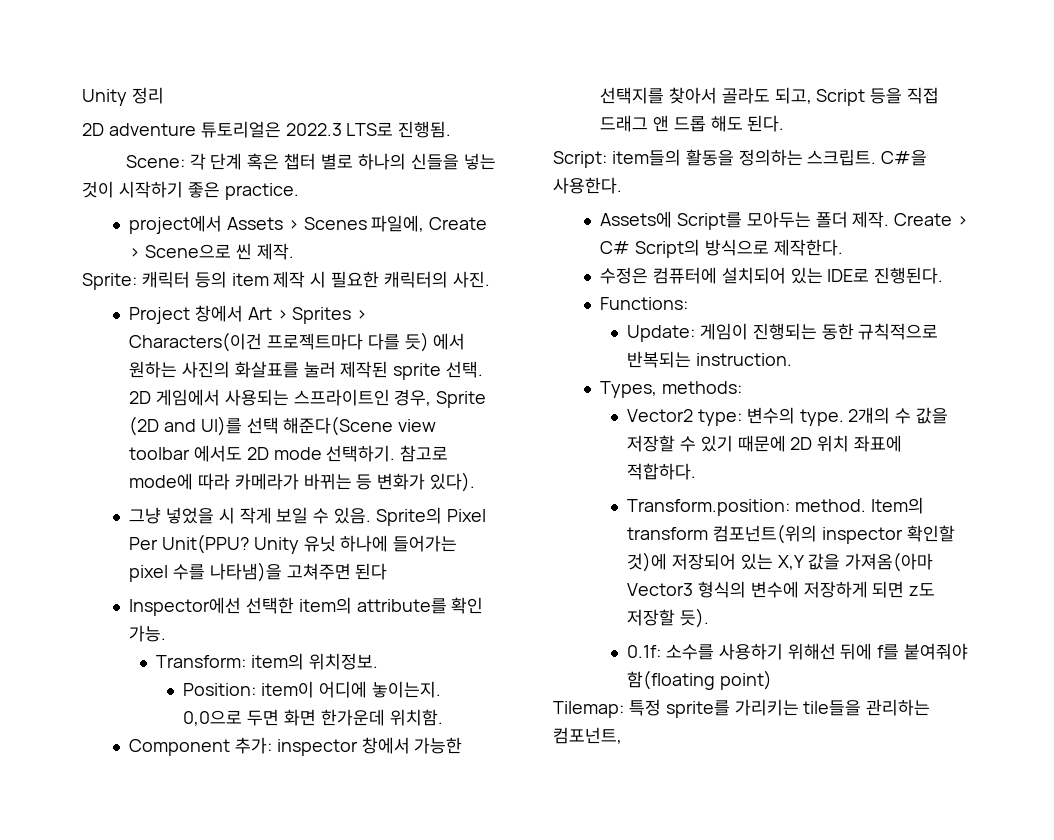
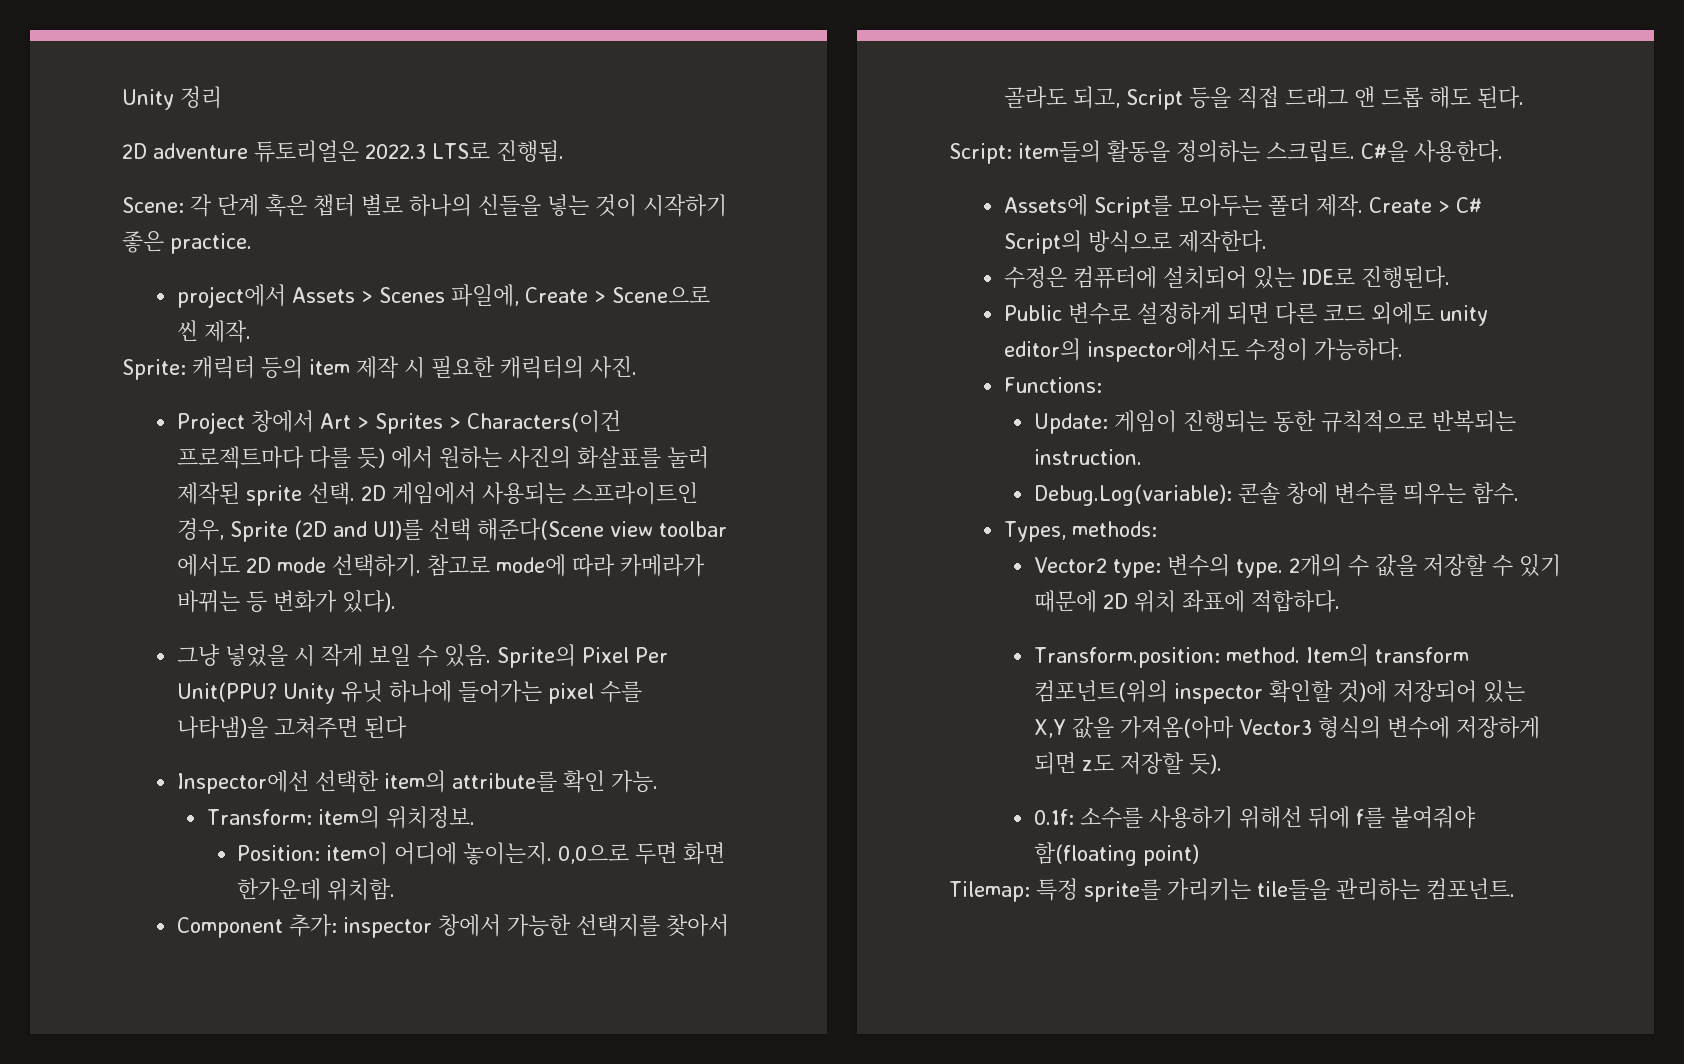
(944, 275) none -> [1003,302,1488,326] [1003,338,1403,362] // Public 변수로 설정하게 되면 다른 코드 외에도 unity editor의 inspector에서도 수정이 가능하다.
(792, 359) none -> [1034,482,1520,506] // Debug.Log(variable): 콘솔 창에 변수를 띄우는 함수.
[553,727,622,744] 컴포넌트, -> [1426,878,1515,900] 컴포넌트.

